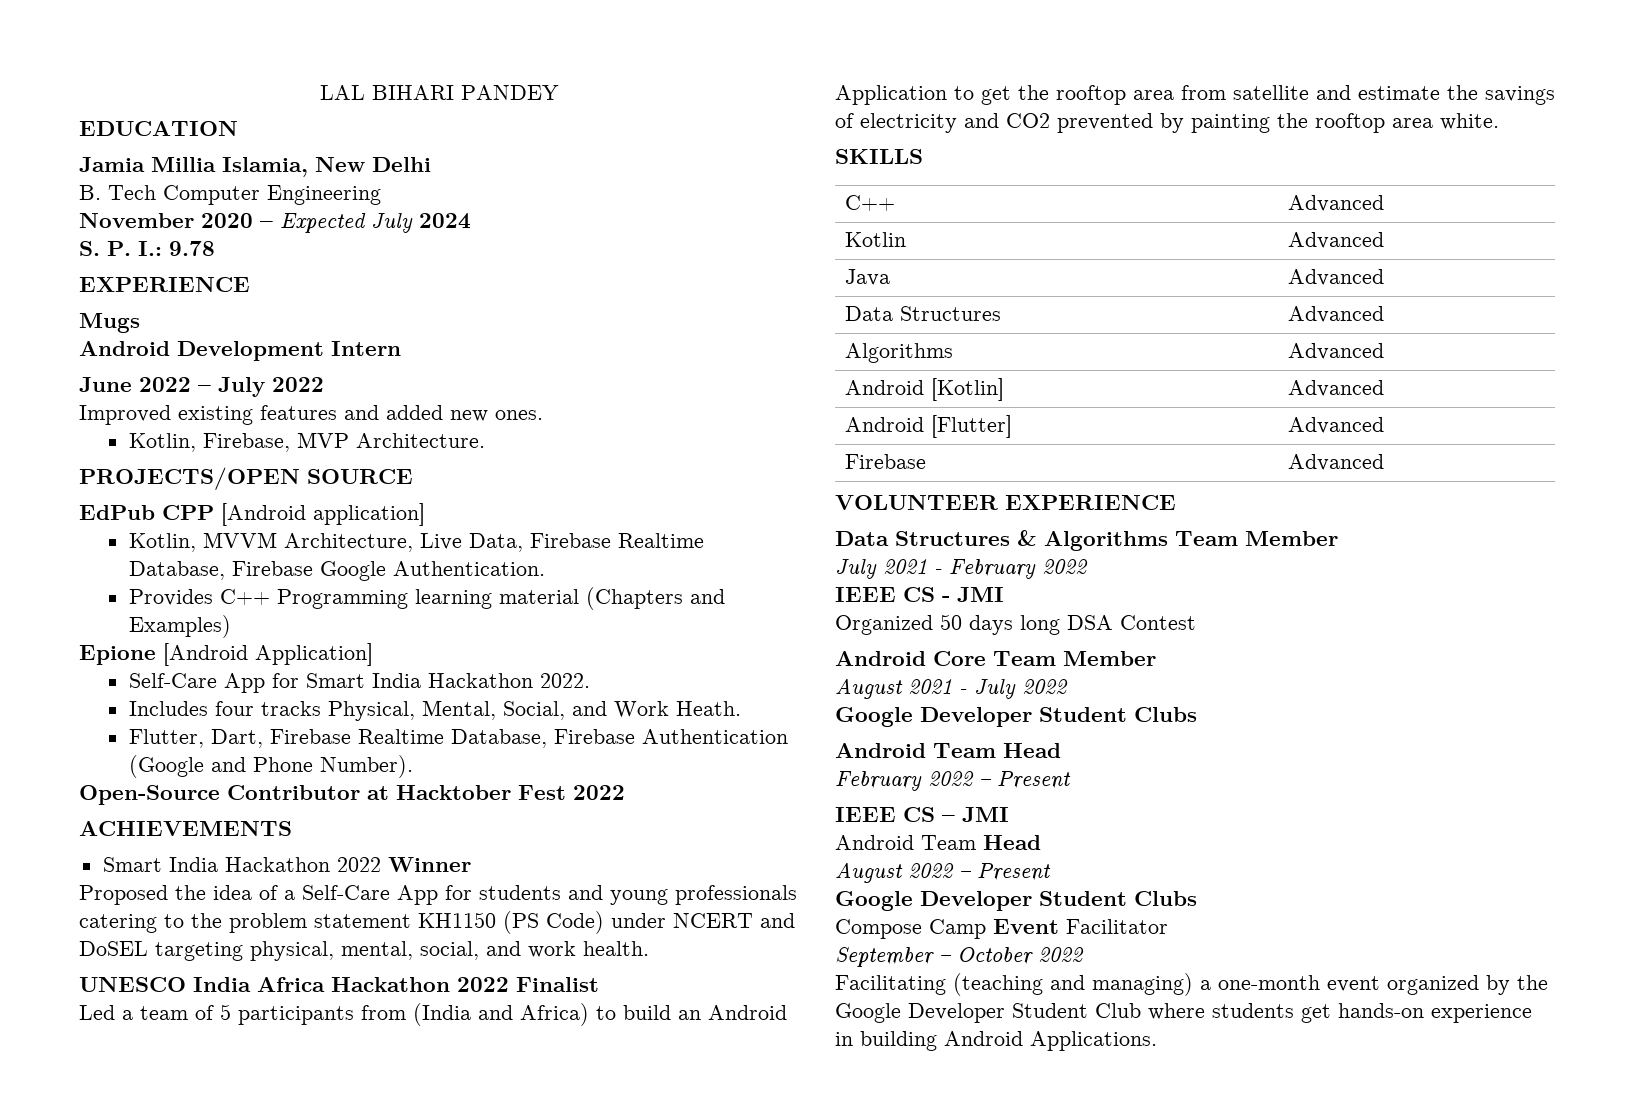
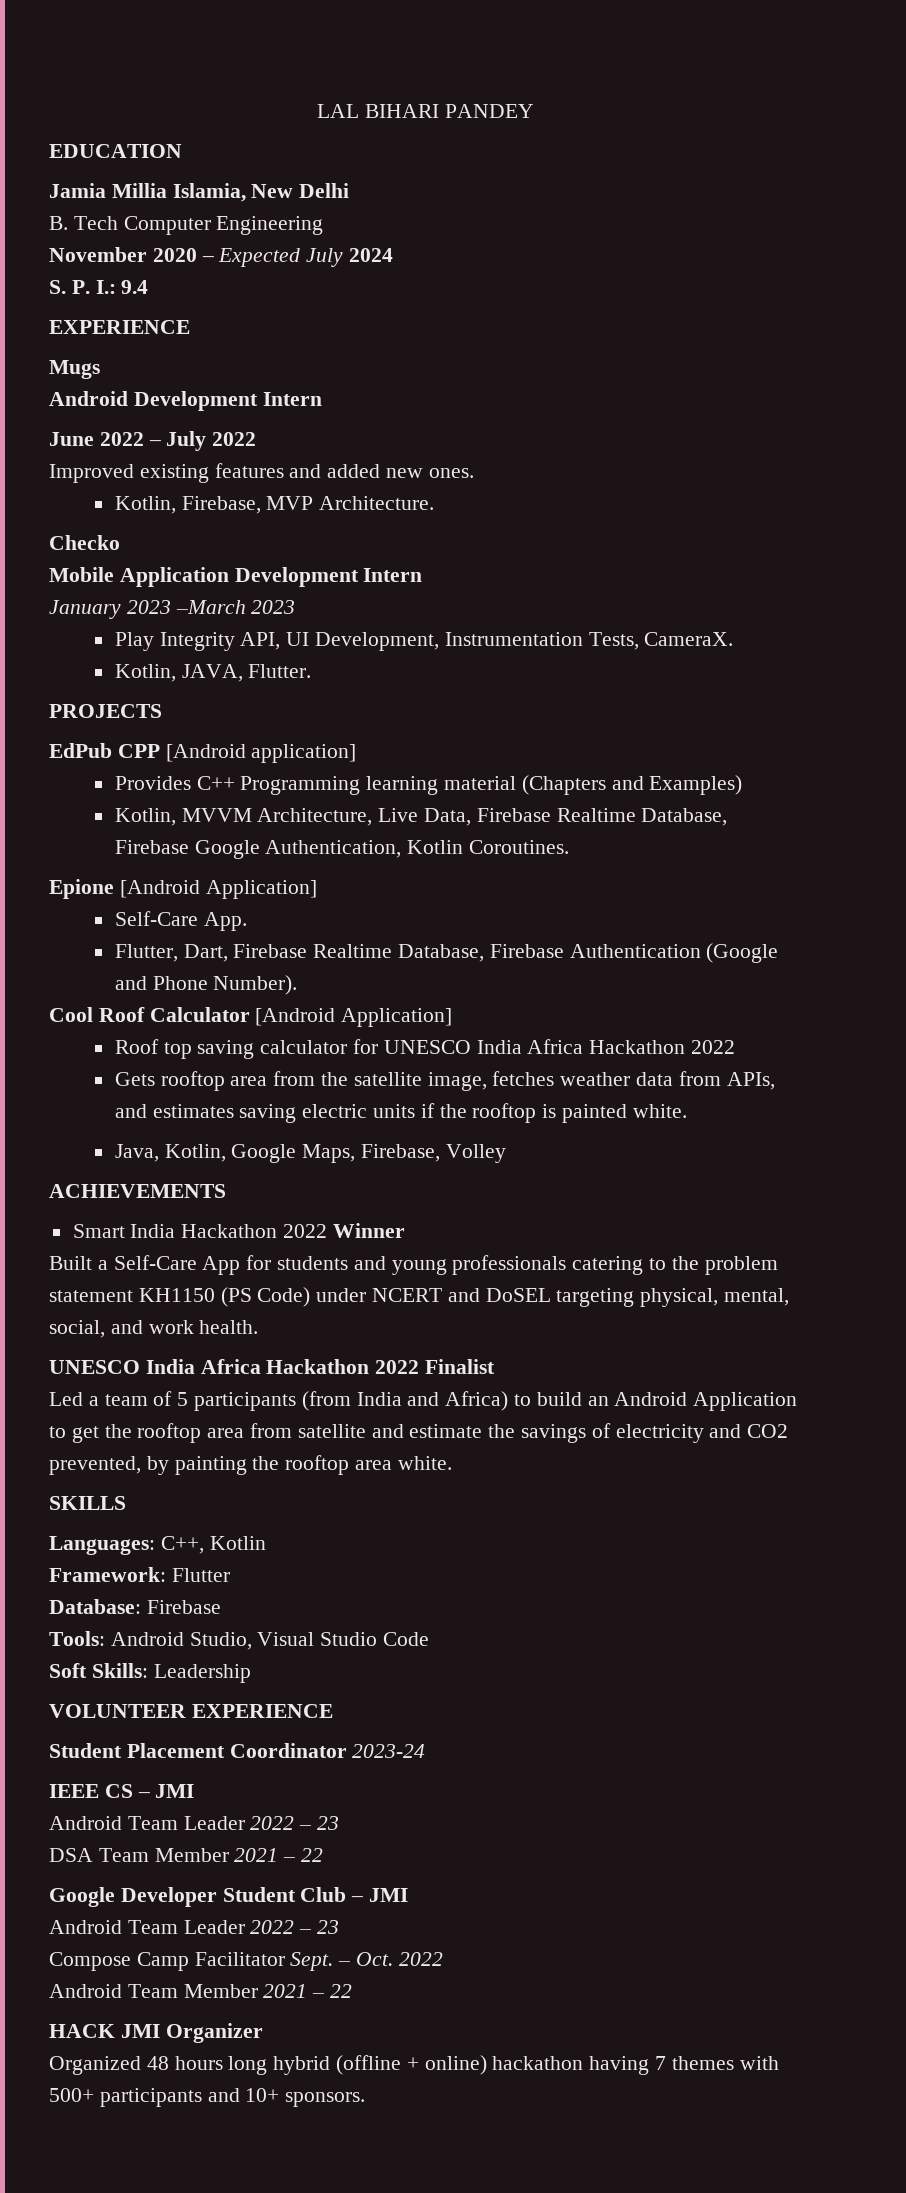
[169,241,215,256] 9.78 -> [121,280,149,294] 9.4
[79,467,413,490] [79,503,425,526] PROJECTS/OPEN SOURCE // EdPub CPP [Android application] -> [49,535,120,550] [49,567,423,587] [49,600,296,619] [114,632,734,651] [114,664,312,682] [49,704,162,718] [49,743,357,763] [114,775,743,795] Checko // Mobile Application Development Intern // January 2023 –March 2023 // Play Integrity API, UI Development, Instrumentation Tests, CameraX. // Kotlin, JAVA, Flutter. // PROJECTS // EdPub CPP [Android application] // Provides C++ Programming learning material (Chapters and Examples)
[392,561,545,576] [128,587,725,610] [128,615,231,638] [79,643,373,666] [128,673,590,693] [128,700,741,721] Authentication. // Provides C++ Programming learning material (Chapters and Examples) // Epione [Android Application] // Self-Care App for Smart India Hackathon 2022. // Includes four tracks Physical, Mental, Social, and Work Heath. -> [265,840,569,858] [49,879,317,899] [114,911,247,931] Authentication, Kotlin Coroutines. // Epione [Android Application] // Self-Care App.
[79,785,625,805] Open-Source Contributor at Hacktober Fest 2022 -> [49,1007,453,1027] [114,1039,735,1059] [114,1071,775,1091] [114,1103,687,1123] [114,1144,506,1163] Cool Roof Calculator [Android Application] // Roof top saving calculator for UNESCO India Africa Hackathon 2022 // Gets rooftop area from the satellite image, fetches weather data from APIs, and estimates saving electric units if the rooftop is painted white. // Java, Kotlin, Google Maps, Firebase, Volley
[79,885,278,905] Proposed the idea of -> [49,1256,92,1270] Built
[361,1003,471,1026] from (India -> [301,1391,402,1411] (from India
[1057,113,1153,133] prevented -> [49,1456,141,1475] prevented,
[845,195,896,211] [1288,195,1385,212] [845,232,907,247] [1288,232,1385,249] [845,269,891,286] [1288,269,1385,286] [845,306,1002,321] [1288,306,1385,323] [845,343,954,363] [1288,343,1385,360] [845,378,1005,401] [1288,380,1385,397] [845,415,1013,438] [1288,417,1385,434] [845,454,927,469] [1288,454,1385,471] [835,495,1176,510] [835,530,1338,551] [835,559,1088,579] [835,587,1004,602] [835,614,1196,635] [835,651,1156,666] [835,678,1068,699] [835,707,1197,727] [835,743,1061,758] [835,771,1071,791] // C++ | Advanced // Kotlin | Advanced // Java | Advanced // Data Structures | Advanced // Algorithms | Advanced // Android [Kotlin] | Advanced // Android [Flutter] | Advanced // Firebase | Advanced // VOLUNTEER EXPERIENCE // Data Structures & Algorithms Team Member // July 2021 - February 2022 // IEEE CS - JMI // Organized 50 days long DSA Contest // Android Core Team Member // August 2021 - July 2022 // Google Developer Student Clubs // Android Team Head // February 2022 – Present -> [49,1536,266,1555] [49,1567,230,1582] [49,1599,221,1614] [49,1631,430,1650] [49,1663,251,1683] [49,1704,333,1718] [49,1743,426,1758] // Languages: C++, Kotlin // Framework: Flutter // Database: Firebase // Tools: Android Studio, Visual Studio Code // Soft Skills: Leadership // VOLUNTEER EXPERIENCE // Student Placement Coordinator 2023-24
[983,835,1041,850] [835,862,1051,883] [835,891,1197,911] Head // August 2022 – Present // Google Developer Student Clubs -> [183,1816,340,1830] [49,1848,324,1862] [49,1887,409,1907] [49,1920,340,1934] Leader 2022 – 23 // DSA Team Member 2021 – 22 // Google Developer Student Club – JMI // Android Team Leader 2022 – 23
[993,919,1059,934] Event -> (189, 1961) none
[835,947,1084,967] [835,973,1548,996] [835,1003,1532,1023] [835,1031,1157,1051] // September – October 2022 // Facilitating (teaching and managing) a one-month event organized by the Google Developer Student Club where students get hands-on experience in building Android Applications. -> [290,1952,443,1971] [49,1984,353,1998] [49,2023,263,2043] [49,2055,779,2075] [49,2088,366,2107] Sept. – Oct. 2022 // Android Team Member 2021 – 22 // HACK JMI Organizer // Organized 48 hours long hybrid (offline + online) hackathon having 7 themes with 500+ participants and 10+ sponsors.

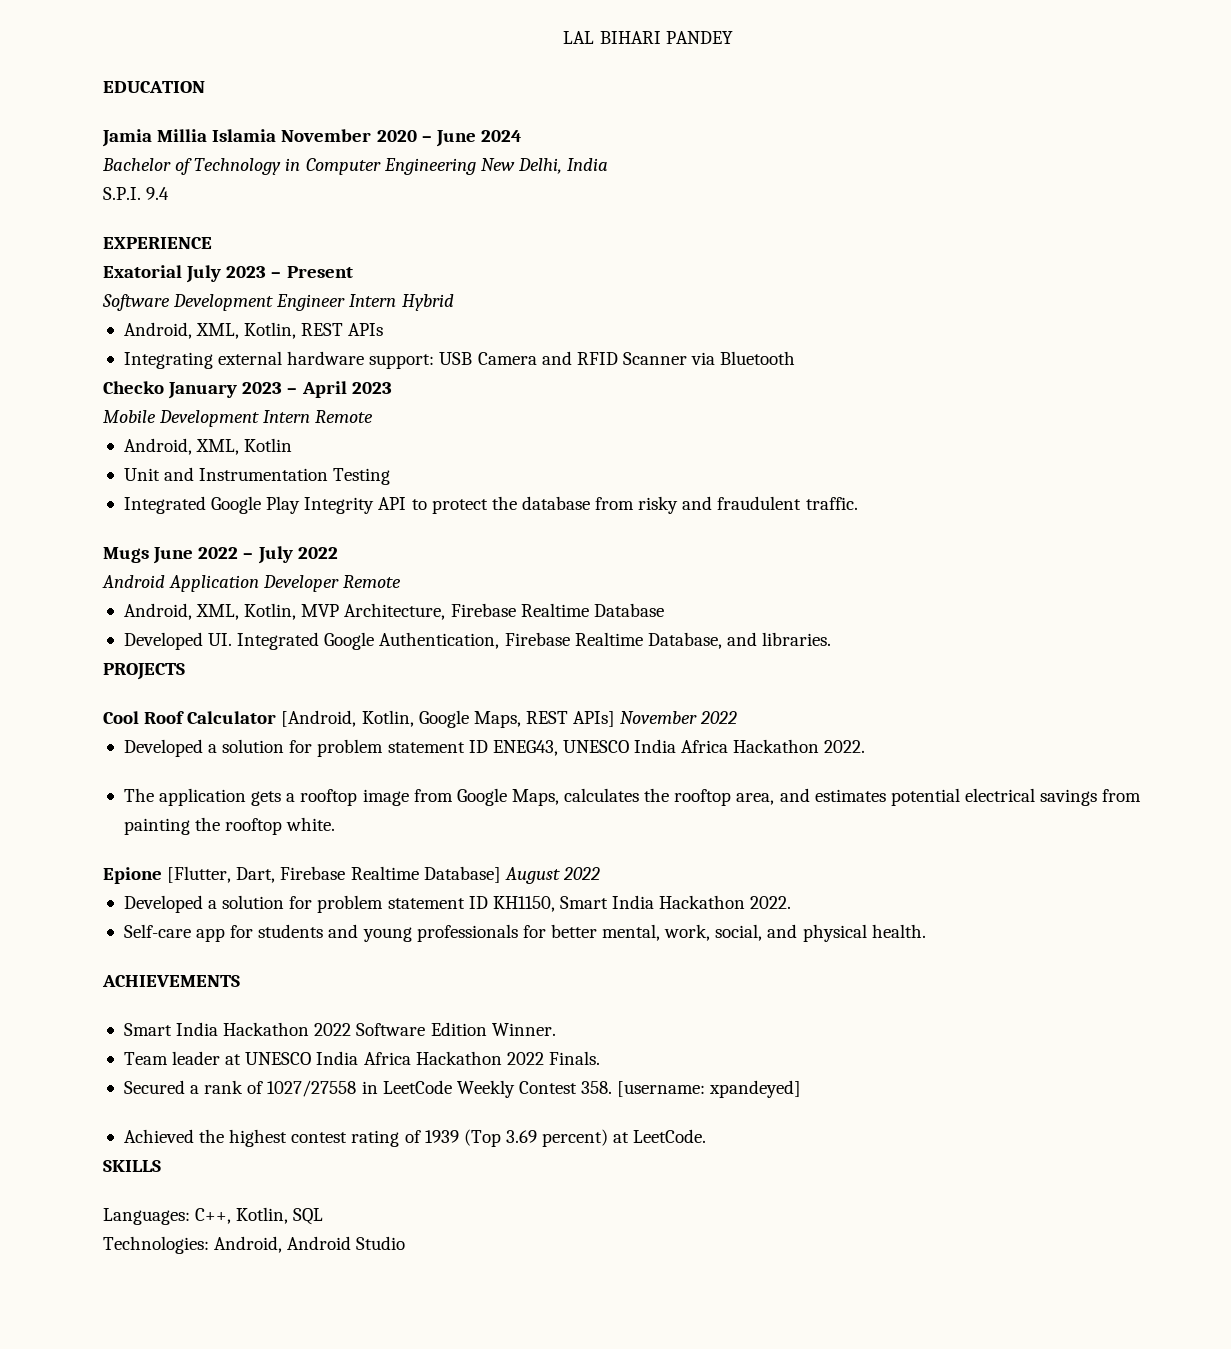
[172,183,350,202] [49,216,324,235] Islamia, New Delhi // B. Tech Computer Engineering // -> [212,129,277,142] Islamia
[218,248,344,267] Expected July -> [435,130,476,147] June
[49,280,149,294] [49,320,190,334] [49,360,100,379] [49,391,322,411] S. P. I.: 9.4 // EXPERIENCE // Mugs // Android Development Intern // -> [102,158,609,175] [103,187,170,200] [103,237,212,249] [103,265,353,283] [102,294,454,311] [123,322,384,339] [123,351,796,369] [103,381,392,399] [103,410,374,427] [123,438,293,455] [123,467,391,485] [123,496,858,514] [103,547,149,563] Bachelor of Technology in Computer Engineering New Delhi, India // S.P.I. 9.4 // EXPERIENCE // Exatorial July 2023 – Present // Software Development Engineer Intern Hybrid // Android, XML, Kotlin, REST APIs // Integrating external hardware support: USB Camera and RFID Scanner via Bluetooth // Checko January 2023 – April 2023 // Mobile Development Intern Remote // Android, XML, Kotlin // Unit and Instrumentation Testing // Integrated Google Play Integrity API to protect the database from risky and fraudulent traffic. // Mugs
[49,463,474,483] [114,496,435,514] [49,535,120,550] [49,567,423,587] [49,600,296,619] [114,632,734,651] [114,664,312,682] [49,704,162,718] [49,743,357,763] [114,775,743,795] [114,808,728,826] [114,840,569,859] [49,879,317,899] [114,911,247,931] [114,943,779,963] [114,975,298,995] [49,1007,453,1027] [114,1039,735,1059] [114,1071,775,1091] [114,1103,687,1123] [114,1144,506,1163] Improved existing features and added new ones. // Kotlin, Firebase, MVP Architecture. // Checko // Mobile Application Development Intern // January 2023 –March 2023 // Play Integrity API, UI Development, Instrumentation Tests, CameraX. // Kotlin, JAVA, Flutter. // PROJECTS // EdPub CPP [Android application] // Provides C++ Programming learning material (Chapters and Examples) // Kotlin, MVVM Architecture, Live Data, Firebase Realtime Database, Firebase Google Authentication, Kotlin Coroutines. // Epione [Android Application] // Self-Care App. // Flutter, Dart, Firebase Realtime Database, Firebase Authentication (Google and Phone Number). // Cool Roof Calculator [Android Application] // Roof top saving calculator for UNESCO India Africa Hackathon 2022 // Gets rooftop area from the satellite image, fetches weather data from APIs, and estimates saving electric units if the rooftop is painted white. // Java, Kotlin, Google Maps, Firebase, Volley -> [102,575,402,592] [123,603,664,620] [123,632,832,650] [103,663,185,680] [103,710,738,728] [123,739,866,757] [123,788,1142,806] [123,817,336,835] [103,866,600,884] [123,895,792,913] [123,924,926,942] Android Application Developer Remote // Android, XML, Kotlin, MVP Architecture, Firebase Realtime Database // Developed UI. Integrated Google Authentication, Firebase Realtime Database, and libraries. // PROJECTS // Cool Roof Calculator [Android, Kotlin, Google Maps, REST APIs] November 2022 // Developed a solution for problem statement ID ENEG43, UNESCO India Africa Hackathon 2022. // The application gets a rooftop image from Google Maps, calculates the rooftop area, and estimates potential electrical savings from painting the rooftop white. // Epione [Flutter, Dart, Firebase Realtime Database] August 2022 // Developed a solution for problem statement ID KH1150, Smart India Hackathon 2022. // Self-care app for students and young professionals for better mental, work, social, and physical health.
[332,1223,405,1238] [49,1255,778,1275] [49,1287,790,1307] [49,1320,259,1338] [49,1359,496,1374] [49,1391,798,1411] [49,1423,789,1443] [49,1455,452,1475] [49,1496,126,1510] [49,1536,266,1555] [49,1567,230,1582] [49,1599,221,1614] [49,1631,430,1650] [49,1663,251,1683] [49,1704,333,1718] [49,1743,426,1758] [49,1784,195,1798] [49,1816,340,1830] [49,1848,324,1862] [49,1887,409,1907] [49,1920,340,1934] [49,1952,443,1971] [49,1984,353,1998] [49,2023,263,2043] [49,2055,779,2075] [49,2088,366,2107] Winner // Built a Self-Care App for students and young professionals catering to the problem statement KH1150 (PS Code) under NCERT and DoSEL targeting physical, mental, social, and work health. // UNESCO India Africa Hackathon 2022 Finalist // Led a team of 5 participants (from India and Africa) to build an Android Application to get the rooftop area from satellite and estimate the savings of electricity and CO2 prevented, by painting the rooftop area white. // SKILLS // Languages: C++, Kotlin // Framework: Flutter // Database: Firebase // Tools: Android Studio, Visual Studio Code // Soft Skills: Leadership // VOLUNTEER EXPERIENCE // Student Placement Coordinator 2023-24 // IEEE CS – JMI // Android Team Leader 2022 – 23 // DSA Team Member 2021 – 22 // Google Developer Student Club – JMI // Android Team Leader 2022 – 23 // Compose Camp Facilitator Sept. – Oct. 2022 // Android Team Member 2021 – 22 // HACK JMI Organizer // Organized 48 hours long hybrid (offline + online) hackathon having 7 themes with 500+ participants and 10+ sponsors. -> [356,1022,556,1036] [123,1051,600,1065] [123,1080,802,1098] [123,1129,707,1147] [103,1160,161,1172] [103,1207,324,1225] [103,1236,406,1254] Software Edition Winner. // Team leader at UNESCO India Africa Hackathon 2022 Finals. // Secured a rank of 1027/27558 in LeetCode Weekly Contest 358. [username: xpandeyed] // Achieved the highest contest rating of 1939 (Top 3.69 percent) at LeetCode. // SKILLS // Languages: C++, Kotlin, SQL // Technologies: Android, Android Studio

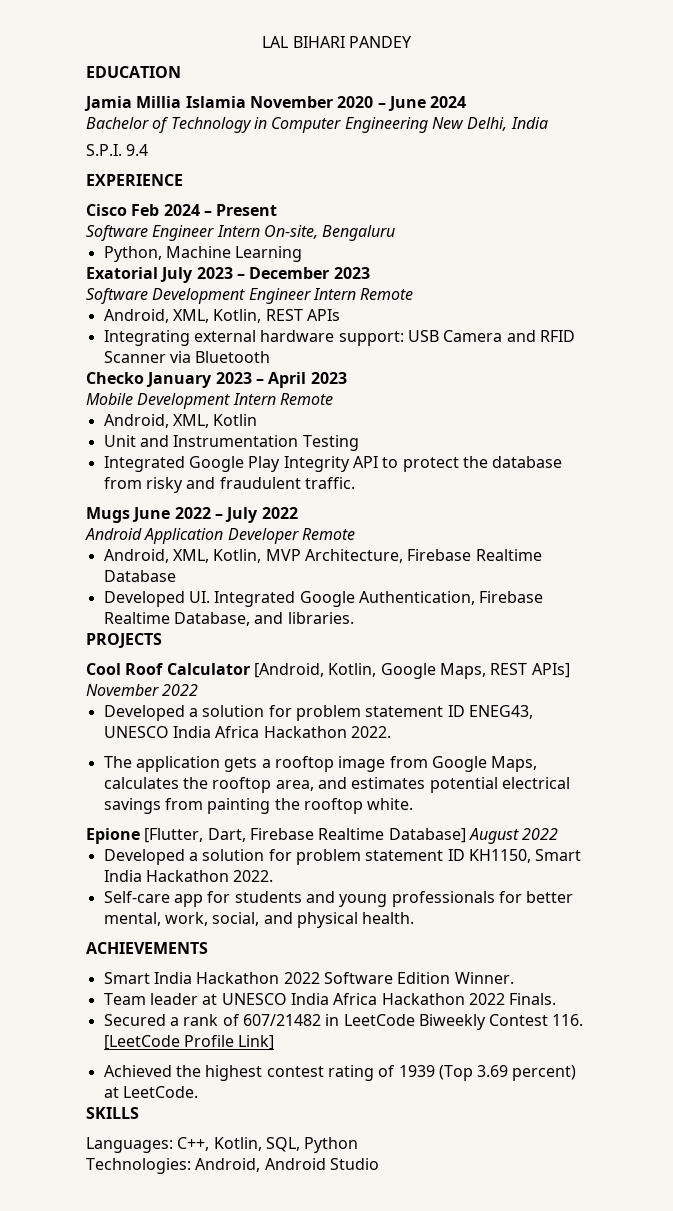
(212, 243) none -> [86,204,278,216] [86,225,396,241] [103,246,303,262] // Cisco Feb 2024 – Present // Software Engineer Intern On-site, Bengaluru // Python, Machine Learning
[286,266,353,278] Present -> [249,267,370,279] December 2023
[401,294,454,311] Hybrid -> [360,288,414,300] Remote
[267,1080,357,1097] 1027/27558 -> [242,1014,321,1026] 607/21482
[456,1080,802,1098] Weekly Contest 358. [username: xpandeyed] -> [418,1014,584,1030] [103,1035,275,1050] Biweekly Contest 116. [LeetCode Profile Link]
[293,1208,324,1225] SQL -> [265,1137,359,1153] SQL, Python

